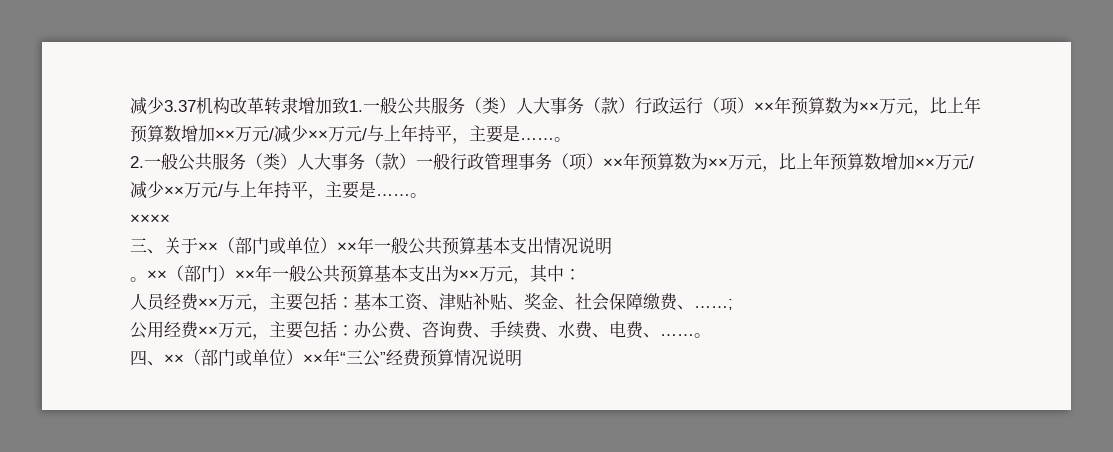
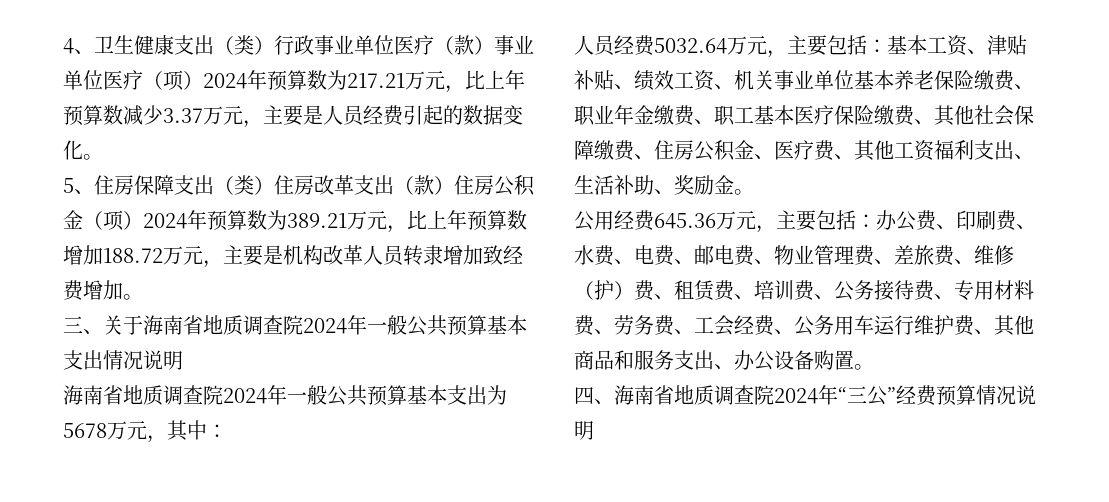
[130,96,981,116] [130,124,571,144] [130,152,974,172] [130,180,427,200] [130,214,170,224] 减少3.37机构改革转隶增加致1.一般公共服务（类）人大事务（款）行政运行（项）××年预算数为××万元，比上年预算数增加××万元/减少××万元/与上年持平，主要是……。 // 2.一般公共服务（类）人大事务（款）一般行政管理事务（项）××年预算数为××万元，比上年预算数增加××万元/减少××万元/与上年持平，主要是……。 // ×××× -> [63,35,534,55] [63,70,525,93] [63,105,523,128] [63,140,103,160] [63,175,535,196] [63,210,527,233] [63,245,523,268] [63,280,143,301] 4、卫生健康支出（类）行政事业单位医疗（款）事业单位医疗（项）2024年预算数为217.21万元，比上年预算数减少3.37万元，主要是人员经费引起的数据变化。 // 5、住房保障支出（类）住房改革支出（款）住房公积金（项）2024年预算数为389.21万元，比上年预算数增加188.72万元，主要是机构改革人员转隶增加致经费增加。
[198,237,357,254] ××（部门或单位）×× -> [143,315,347,335] 海南省地质调查院2024
[130,265,255,282] 。××（部门）×× -> [63,385,267,405] 海南省地质调查院2024
[459,270,479,280] ×× -> [63,423,107,438] 5678
[198,298,218,308] ×× -> [654,38,727,54] 5032.64
[524,293,733,311] 奖金、社会保障缴费、……; -> [634,70,1034,91] [574,105,1034,126] [574,140,1034,161] [574,175,754,195] 绩效工资、机关事业单位基本养老保险缴费、职业年金缴费、职工基本医疗保险缴费、其他社会保障缴费、住房公积金、医疗费、其他工资福利支出、生活补助、奖励金。
[198,326,218,336] ×× -> [654,213,716,229] 645.36
[422,321,524,339] 咨询费、手续 -> [956,210,996,230] 印刷
[660,333,711,338] [130,349,323,366] ……。 // 四、××（部门或单位）×× -> [694,245,1014,266] [574,280,1034,301] [574,315,1034,336] [574,350,874,371] [574,385,818,405] 邮电费、物业管理费、差旅费、维修（护）费、租赁费、培训费、公务接待费、专用材料费、劳务费、工会经费、公务用车运行维护费、其他商品和服务支出、办公设备购置。 // 四、海南省地质调查院2024

